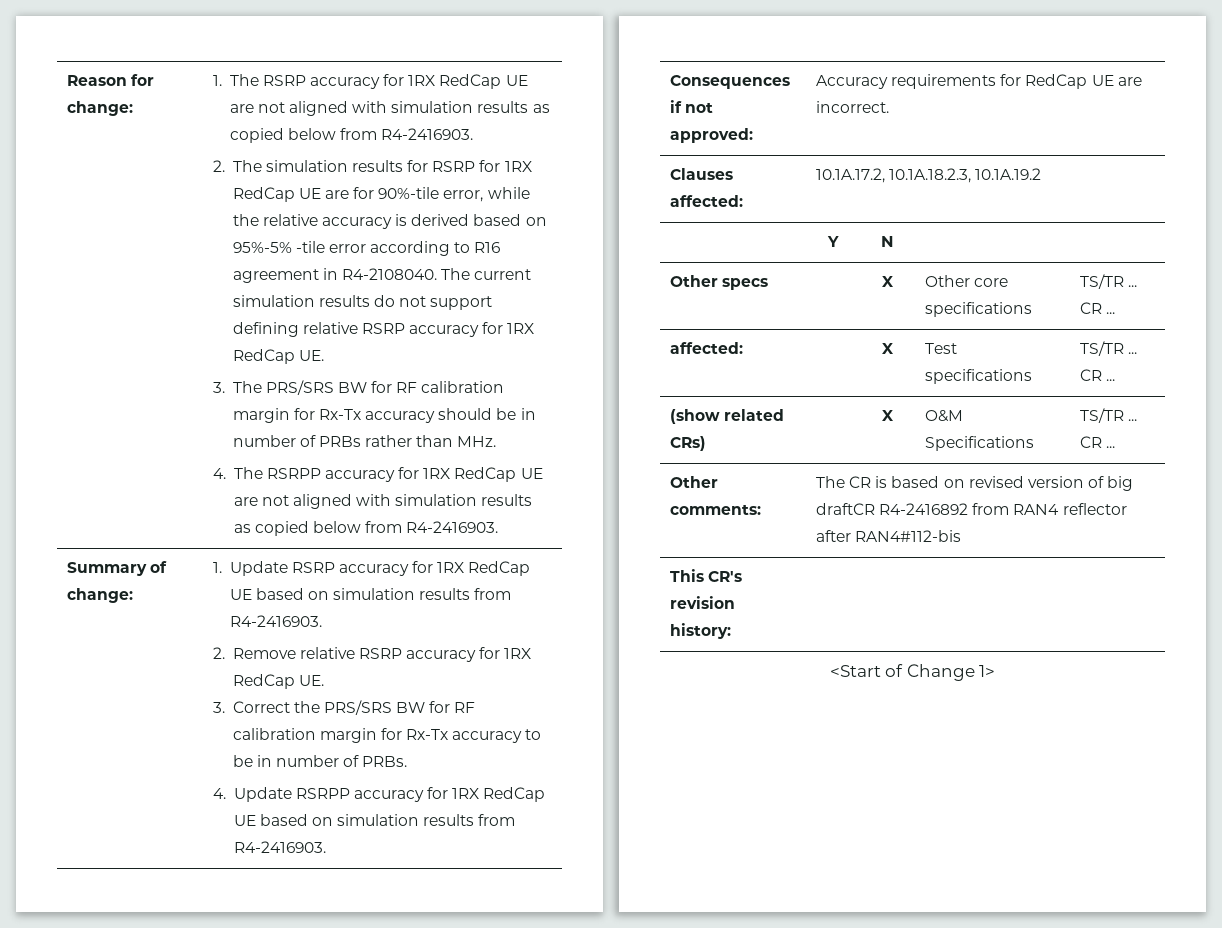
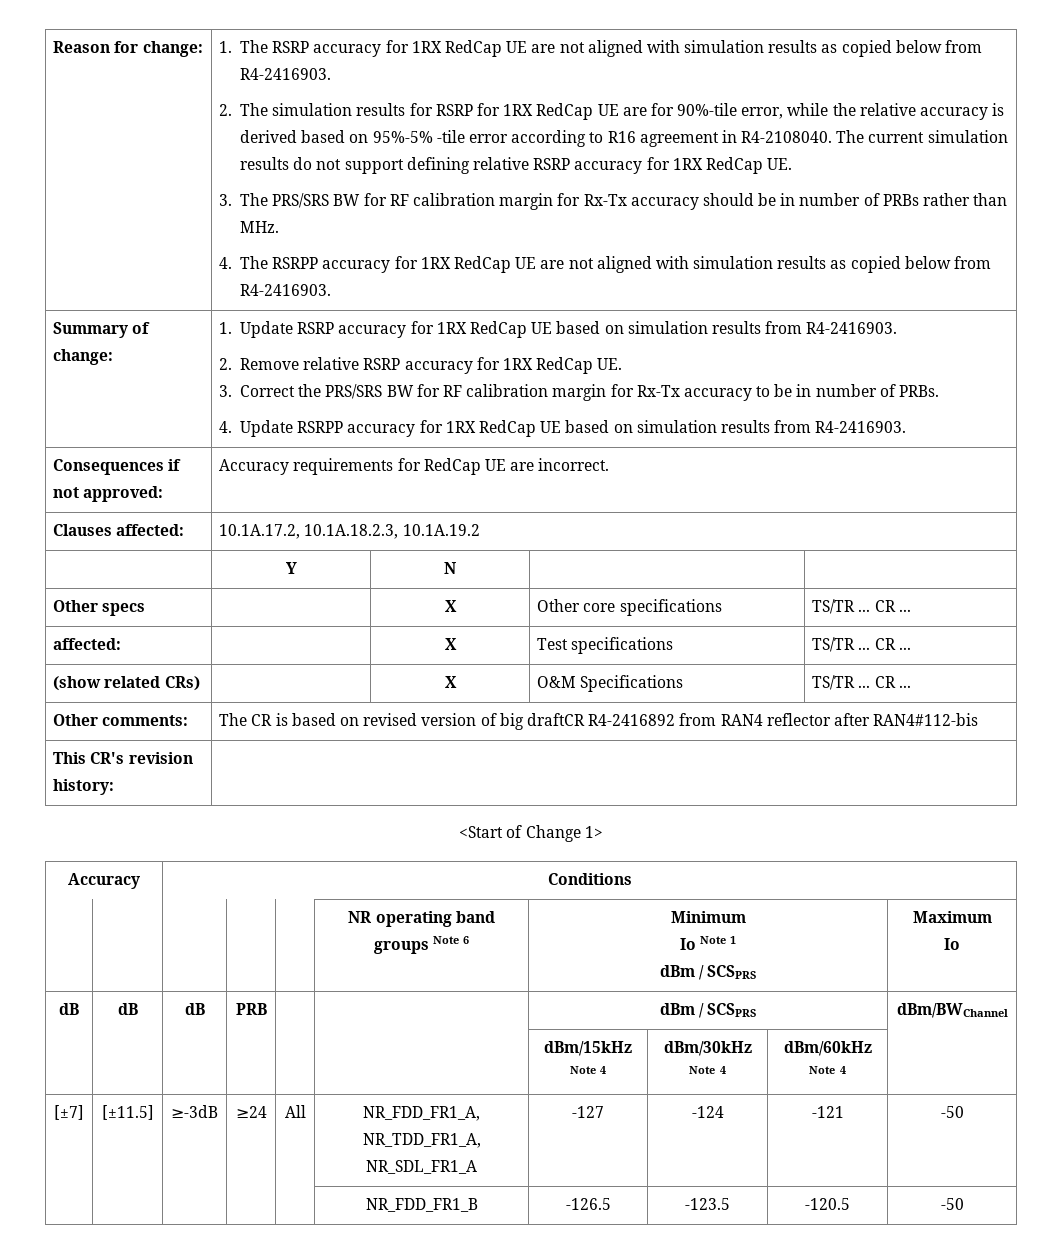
(996, 671) none -> [68,873,140,889] [547,873,632,885] [348,911,495,927] [373,936,470,954] [670,911,746,923] [679,936,737,950] [659,965,757,980] [912,911,992,923] [944,938,960,950] [59,1003,79,1015] [117,1003,138,1015] [184,1003,205,1015] [235,1003,267,1015] [659,1003,757,1018] [896,1003,1008,1018] [544,1041,632,1056] [569,1066,607,1074] [663,1041,752,1056] [689,1066,726,1074] [783,1041,872,1056] [809,1066,846,1074] [54,1105,84,1120] [101,1105,154,1120] [171,1105,218,1118] [235,1106,267,1118] [284,1105,306,1118] [363,1106,480,1121] [362,1133,481,1148] [366,1160,477,1174] [572,1106,604,1118] [691,1106,724,1118] [811,1106,844,1118] [940,1106,964,1118] [365,1198,478,1212] [565,1198,611,1210] [685,1198,730,1210] [805,1198,850,1210] [940,1198,964,1210] // Accuracy | Conditions // | | | | | NR operating band groups Note 6 | Minimum // Io Note 1 // dBm / SCSPRS | Maximum // Io // dB | dB | dB | PRB | | | dBm / SCSPRS | dBm/BWChannel // | | | | | | dBm/15kHz Note 4 | dBm/30kHz Note 4 | dBm/60kHz Note 4 | // [±7] | [±11.5] | ≥-3dB | ≥24 | All | NR_FDD_FR1_A, NR_TDD_FR1_A, NR_SDL_FR1_A | -127 | -124 | -121 | -50 // | | | | | NR_FDD_FR1_B | -126.5 | -123.5 | -120.5 | -50

